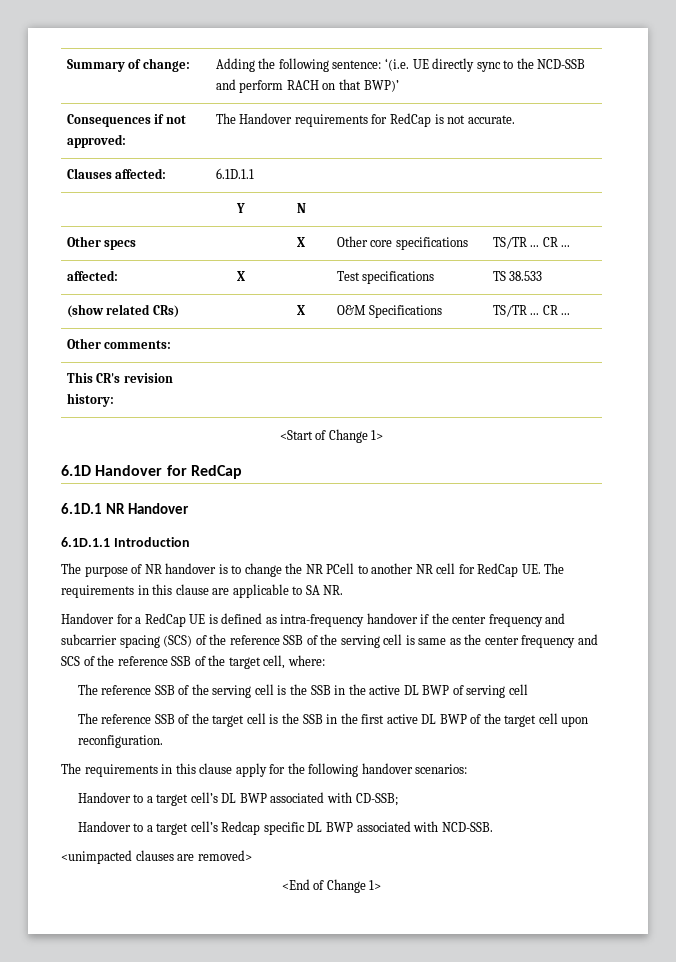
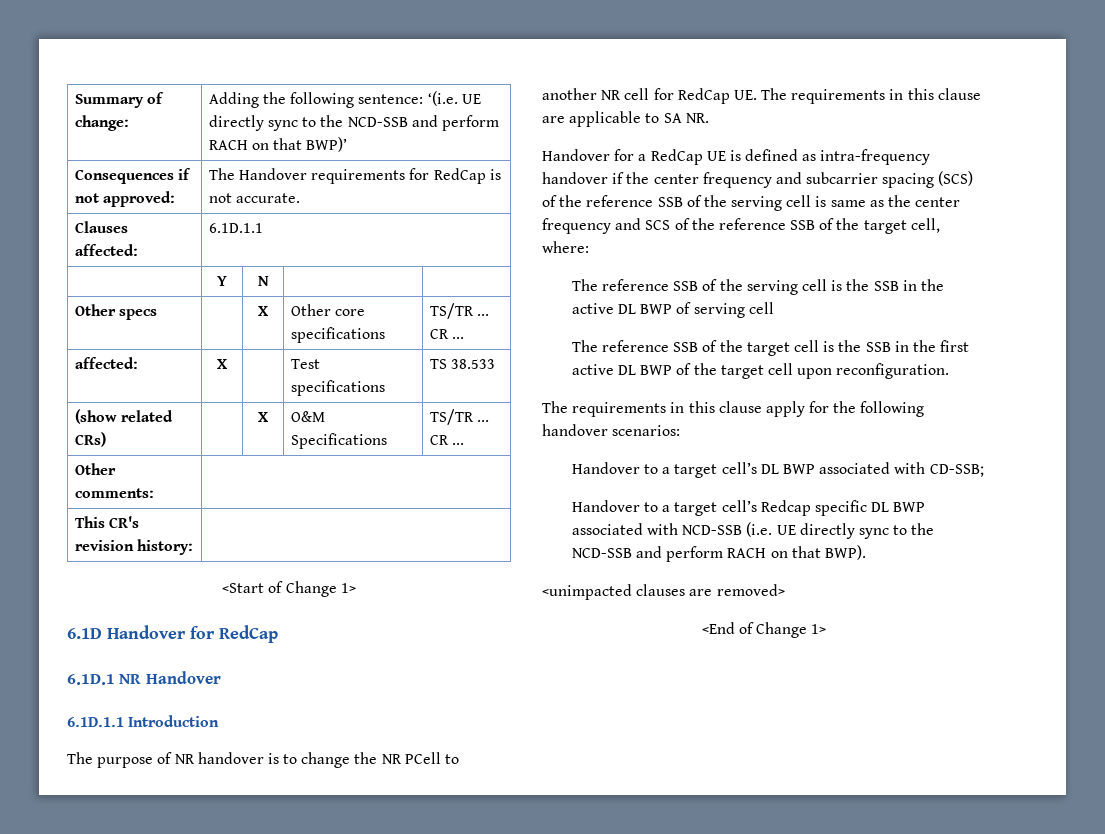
[441,822,493,832] NCD-SSB. -> [682,522,935,539] [571,545,867,562] NCD-SSB (i.e. UE directly sync to the NCD-SSB and perform RACH on that BWP).

